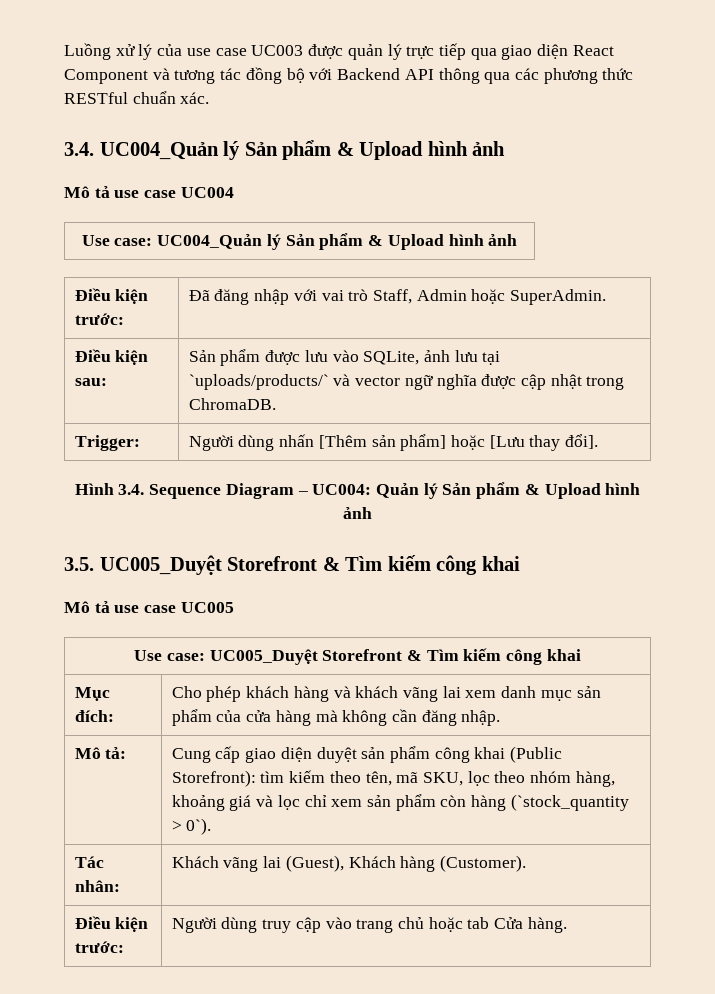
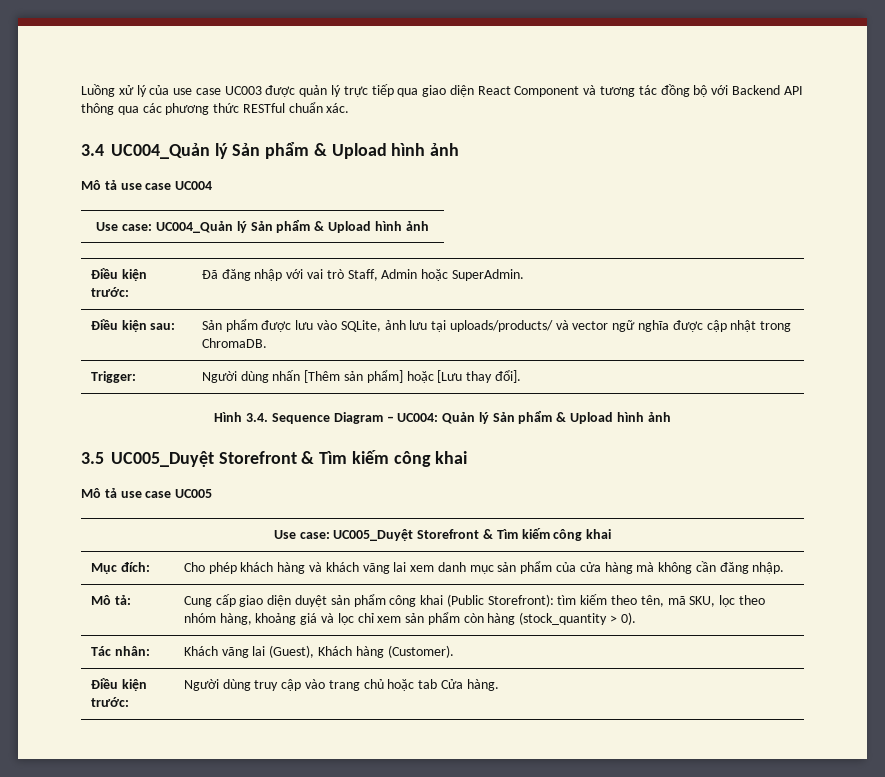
[64,142,94,156] 3.4. -> [81,144,104,156] 3.4
[188,374,329,390] `uploads/products/` -> [449,320,553,332] uploads/products/
[64,557,94,571] 3.5. -> [81,452,104,464] 3.5
[510,794,629,811] [171,818,212,835] (`stock_quantity > 0`). -> [519,612,636,625] (stock_quantity > 0).

